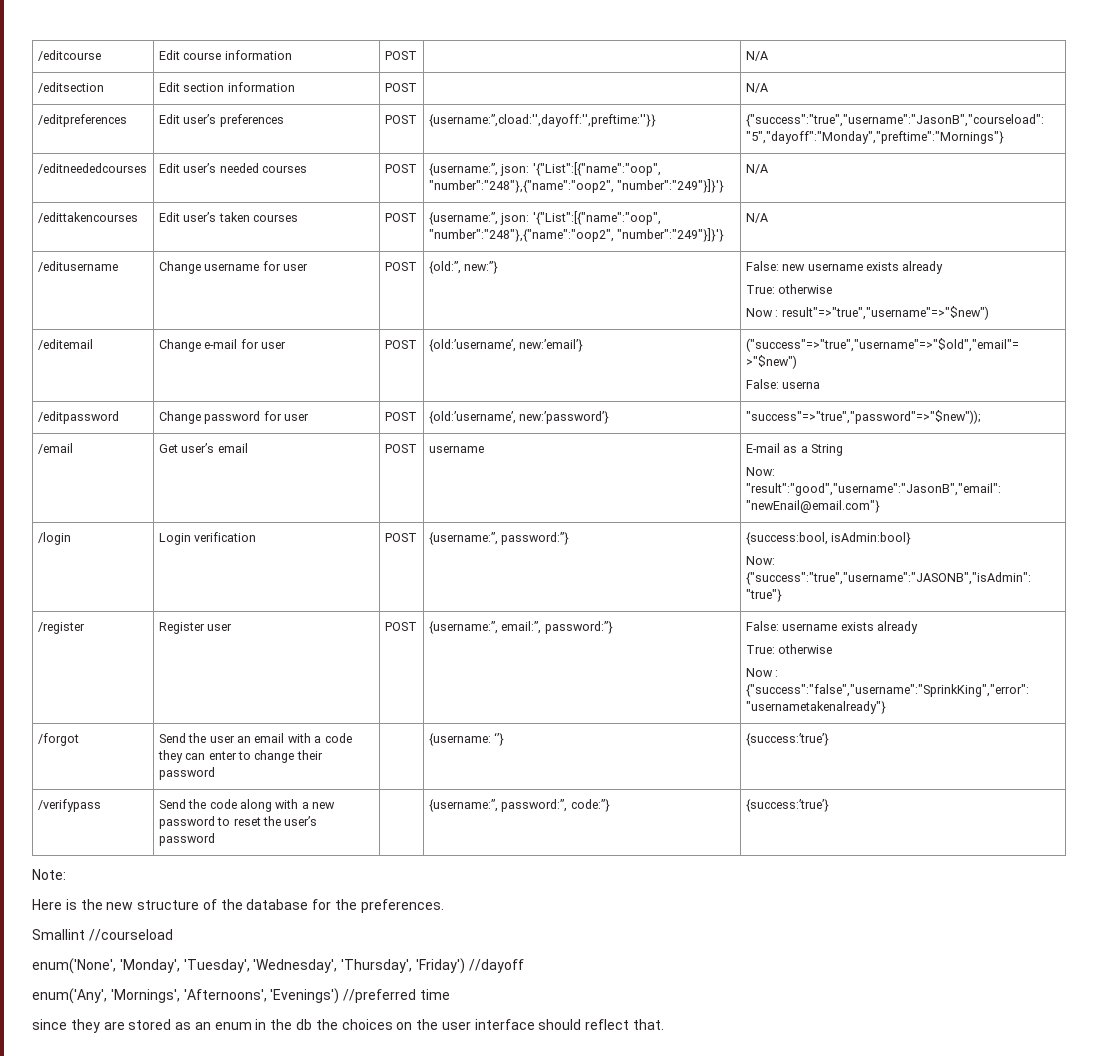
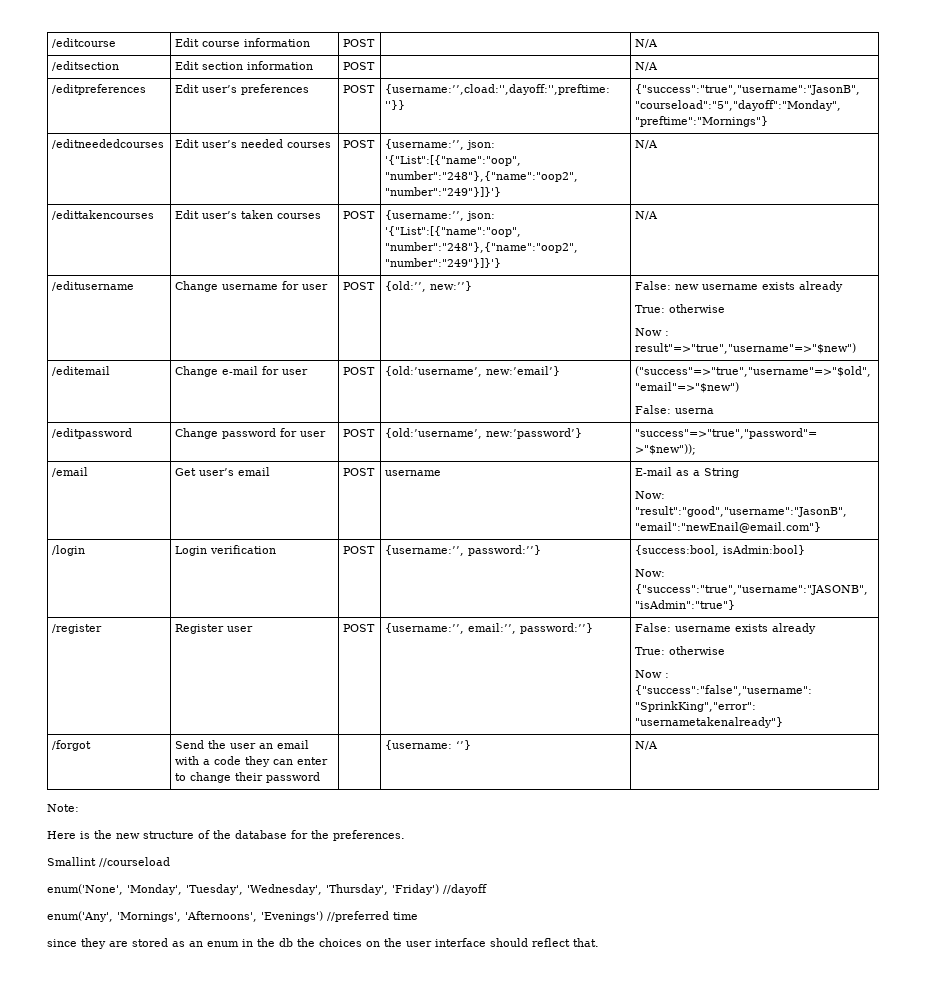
[745,733,829,746] [37,799,101,812] [158,799,336,812] [158,816,318,829] [158,833,215,846] [428,799,610,812] [745,799,829,812] {success:’true’} // /verifypass | Send the code along with a new password to reset the user’s password | | {username:’’, password:’’, code:’’} | {success:’true’} -> [635,741,659,750] N/A

